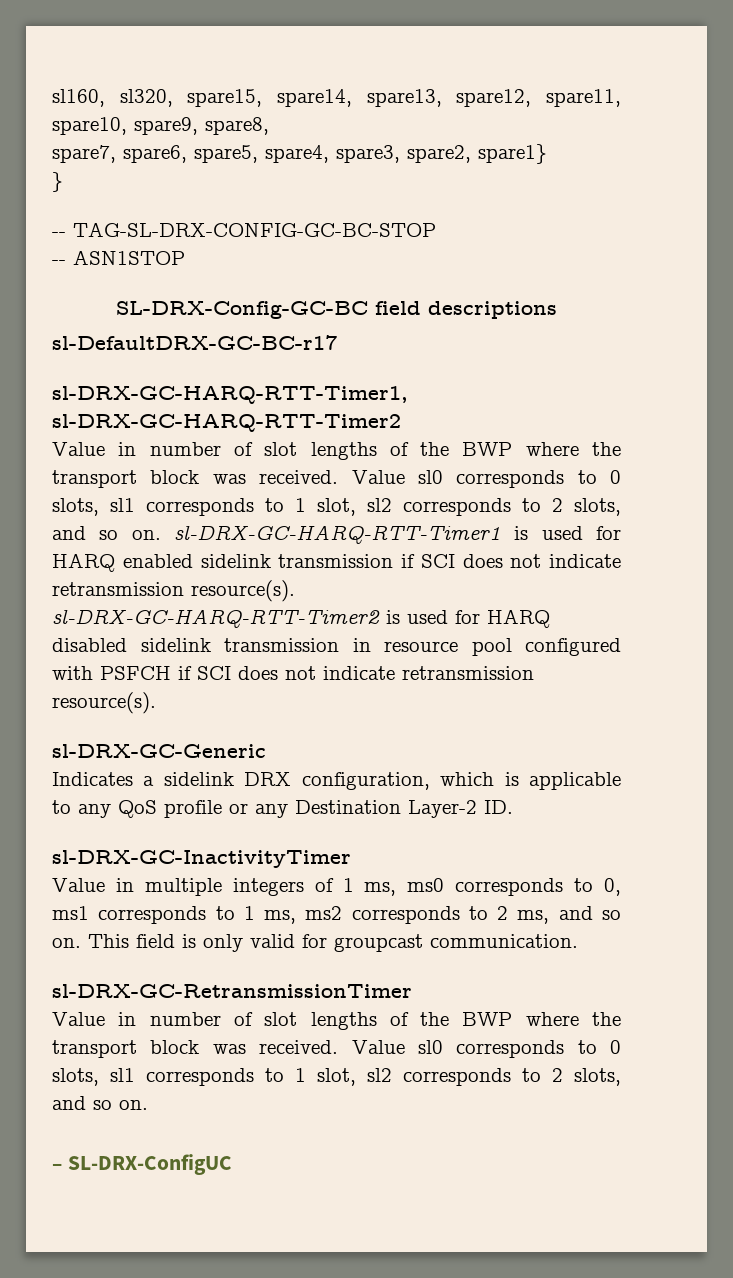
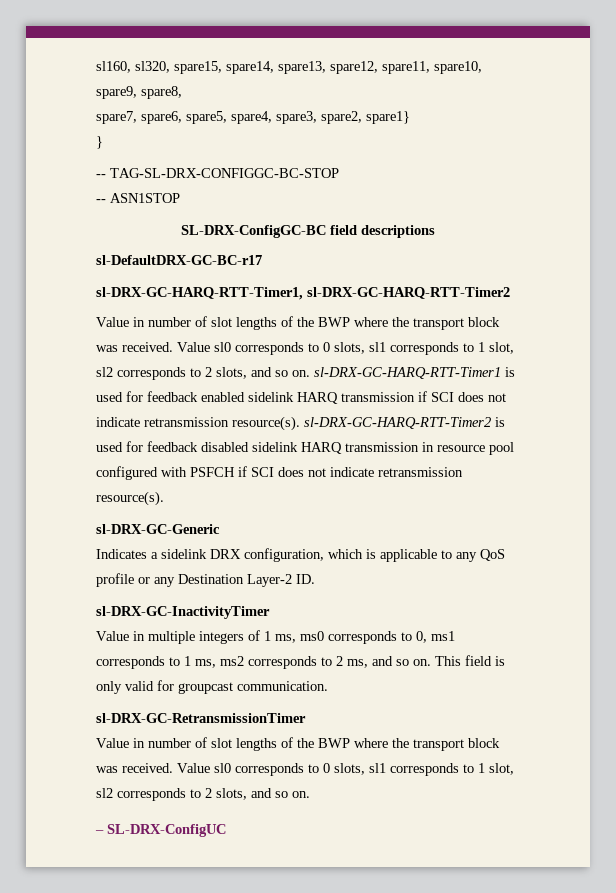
[73,222,436,237] TAG-SL-DRX-CONFIG-GC-BC-STOP -> [110,168,339,178] TAG-SL-DRX-CONFIGGC-BC-STOP
[116,301,368,319] SL-DRX-Config-GC-BC -> [181,225,326,238] SL-DRX-ConfigGC-BC
[52,553,115,572] HARQ -> [147,391,198,402] feedback
(271, 561) none -> [297,392,338,404] HARQ
[487,609,550,628] HARQ -> [147,441,198,452] feedback
(211, 645) none -> [301,442,342,454] HARQ

